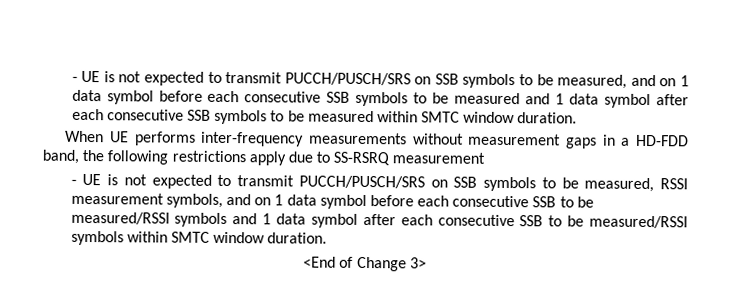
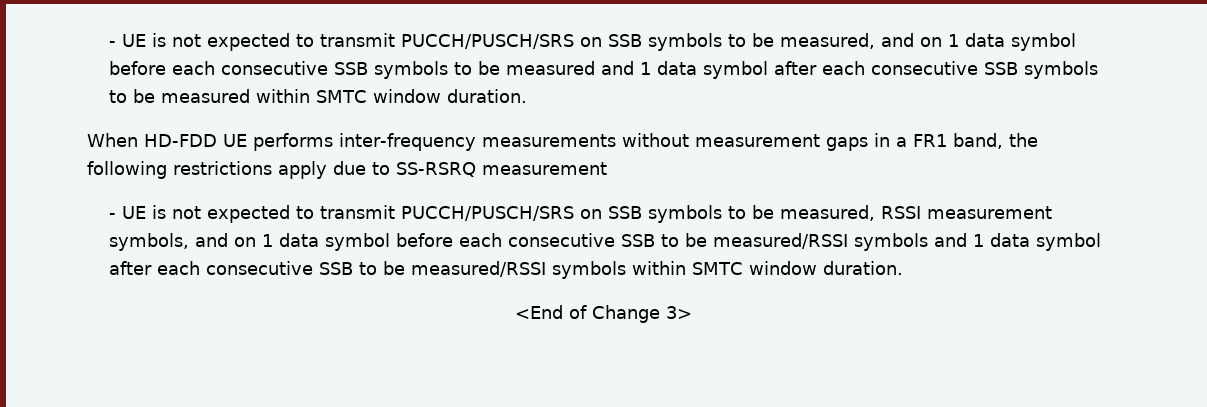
(105, 136) none -> [144,134,217,147] HD-FDD
[636,134,689,147] HD-FDD -> [912,134,947,147] FR1

